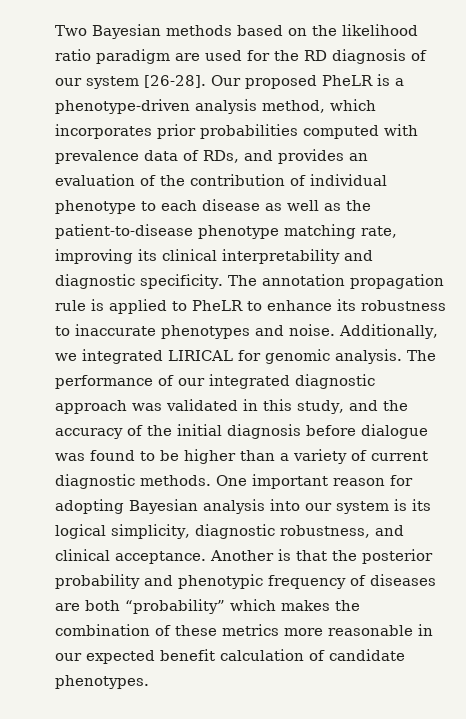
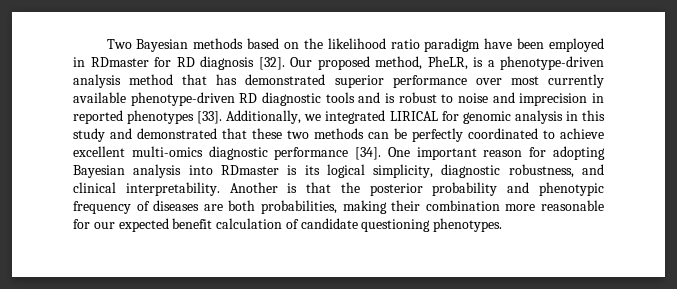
[175,49,427,64] [55,74,404,89] [55,99,376,114] [55,124,418,139] [55,149,368,164] [55,174,387,186] [55,199,371,214] [55,224,397,239] [55,249,373,264] [55,274,444,289] [55,299,446,314] [55,324,335,339] are used for the RD diagnosis of our system [26-28]. Our proposed PheLR is a phenotype-driven analysis method, which incorporates prior probabilities computed with prevalence data of RDs, and provides an evaluation of the contribution of individual phenotype to each disease as well as the patient-to-disease phenotype matching rate, improving its clinical interpretability and diagnostic specificity. The annotation propagation rule is applied to PheLR to enhance its robustness to inaccurate phenotypes and noise. -> [484,38,604,52] [73,56,604,70] [73,74,604,88] [73,92,605,106] [73,110,223,124] have been employed in RDmaster for RD diagnosis [32]. Our proposed method, PheLR, is a phenotype-driven analysis method that has demonstrated superior performance over most currently available phenotype-driven RD diagnostic tools and is robust to noise and imprecision in reported phenotypes [33].
[335,349,436,364] [55,374,375,389] [55,399,408,414] [55,424,428,439] [55,449,428,464] [55,474,211,489] analysis. The performance of our integrated diagnostic approach was validated in this study, and the accuracy of the initial diagnosis before dialogue was found to be higher than a variety of current diagnostic methods. -> [514,110,605,124] [73,128,604,142] [73,146,382,160] analysis in this study and demonstrated that these two methods can be perfectly coordinated to achieve excellent multi-omics diagnostic performance [34].
[305,501,389,514] our system -> [220,165,279,175] RDmaster
[115,551,206,564] acceptance. -> [125,182,220,196] interpretability.
[125,599,360,614] [55,624,279,636] “probability” which makes the combination of these metrics -> [261,200,500,214] probabilities, making their combination
[418,624,433,636] in -> [73,219,90,229] for
(405, 655) none -> [361,219,431,232] questioning

